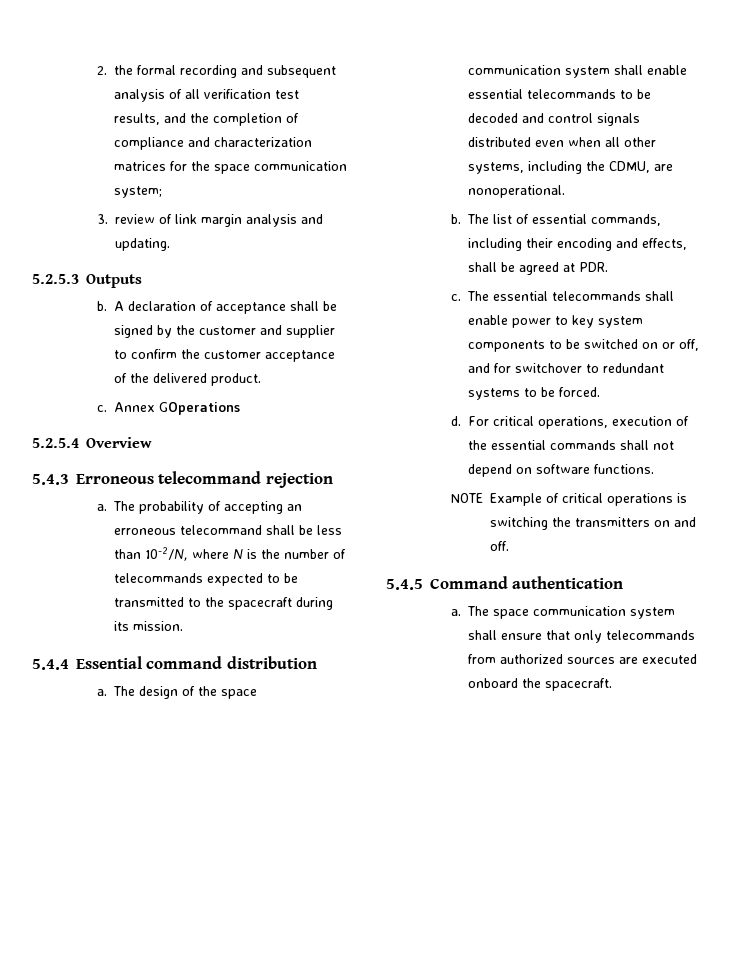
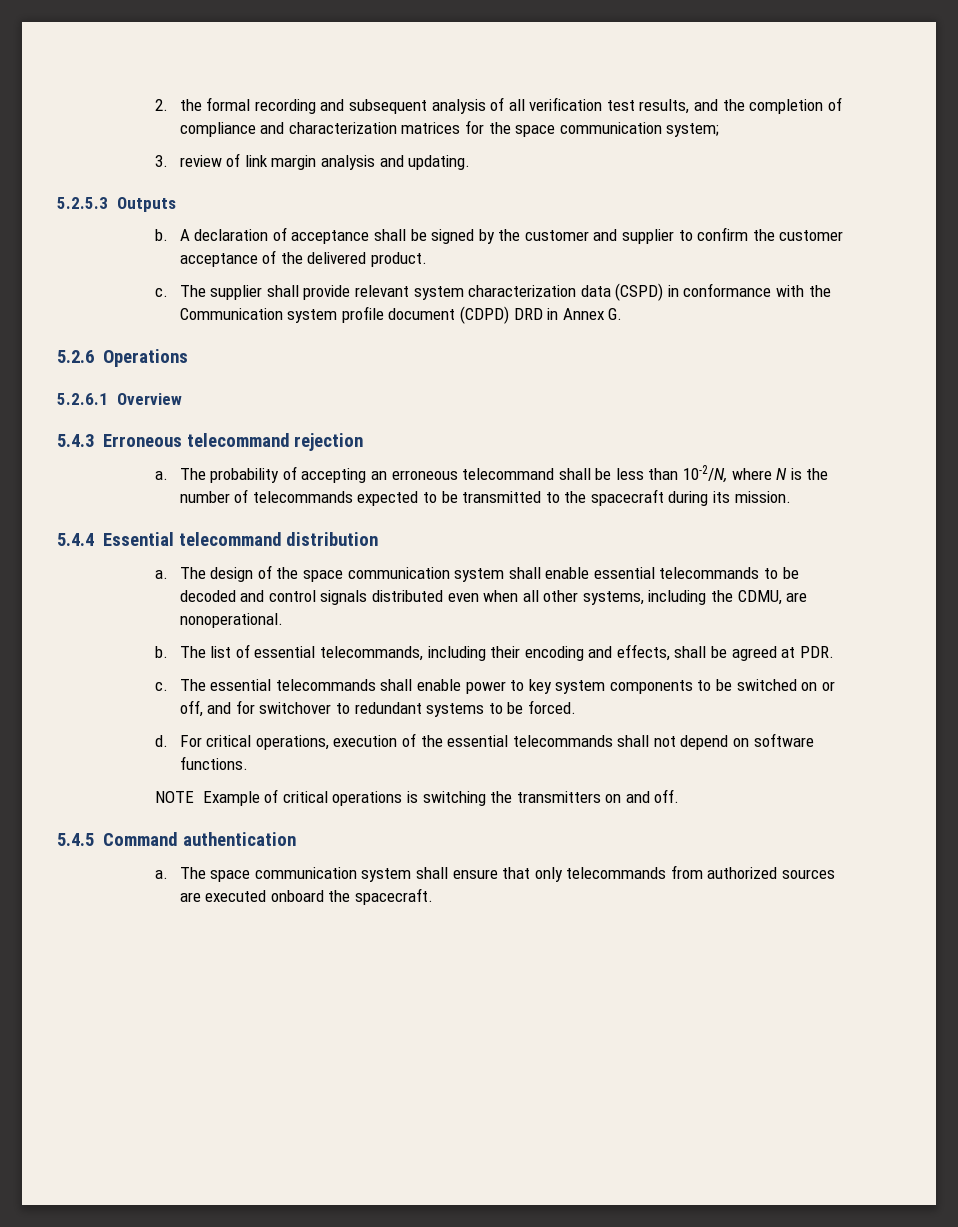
[113,402,240,415] [32,438,79,448] Annex GOperations // 5.2.5.4 -> [179,283,831,301] [179,306,623,324] [57,349,188,367] [57,393,108,405] The supplier shall provide relevant system characterization data (CSPD) in conformance with the Communication system profile document (CDPD) DRD in Annex G. // 5.2.6 Operations // 5.2.6.1
[146,656,223,669] command -> [178,532,282,546] telecommand
[590,214,661,226] commands, -> [319,646,423,661] telecommands,
[549,440,616,450] commands -> [512,735,613,747] telecommands

